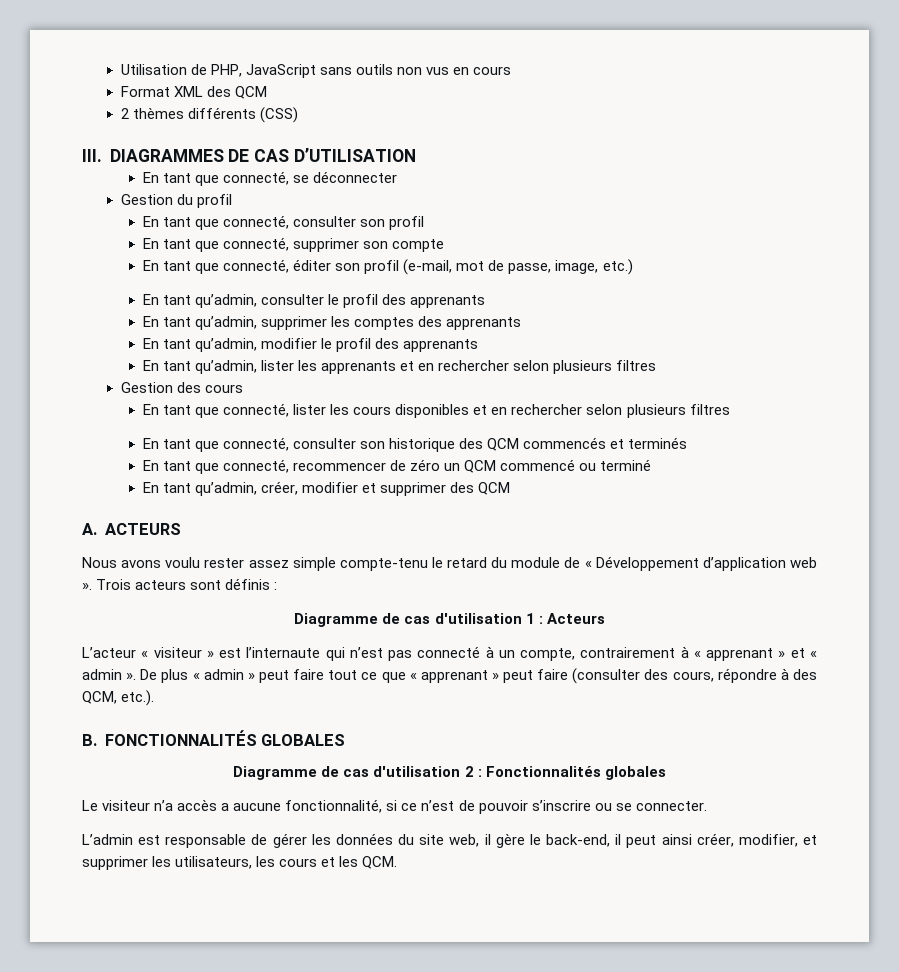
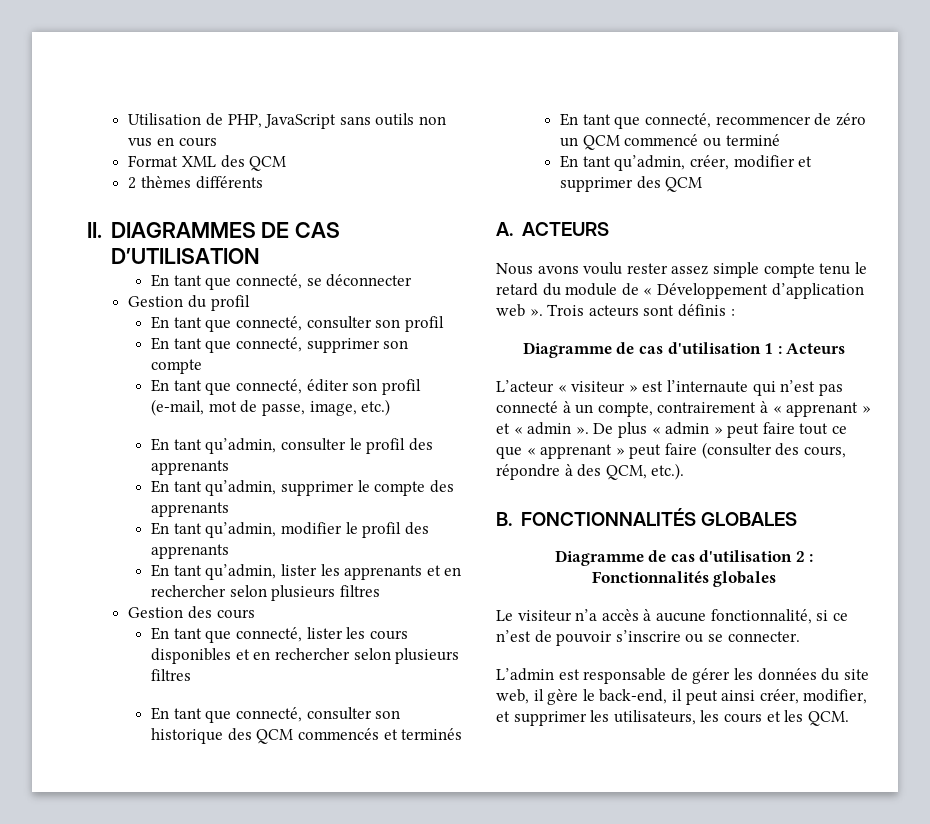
[259,107,298,123] [82,149,102,162] (CSS) // III. -> [87,222,102,238] // II.
[331,316,415,330] les comptes -> [357,480,426,496] le compte
[339,558,428,571] compte-tenu -> [763,263,851,278] compte tenu
[221,803,230,811] a -> [643,609,652,621] à

